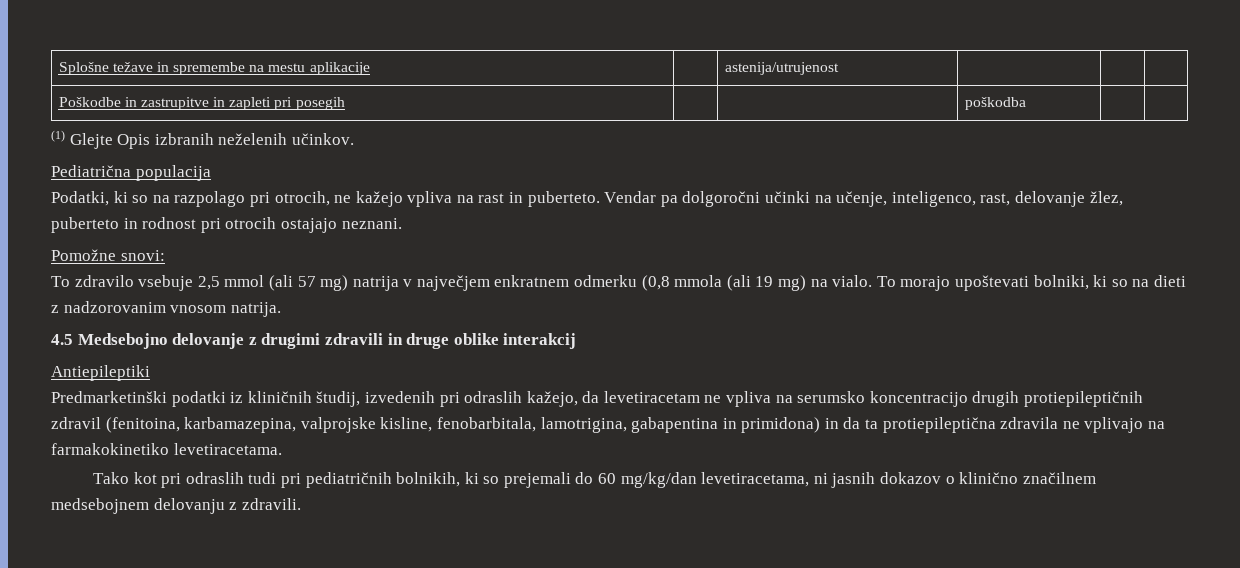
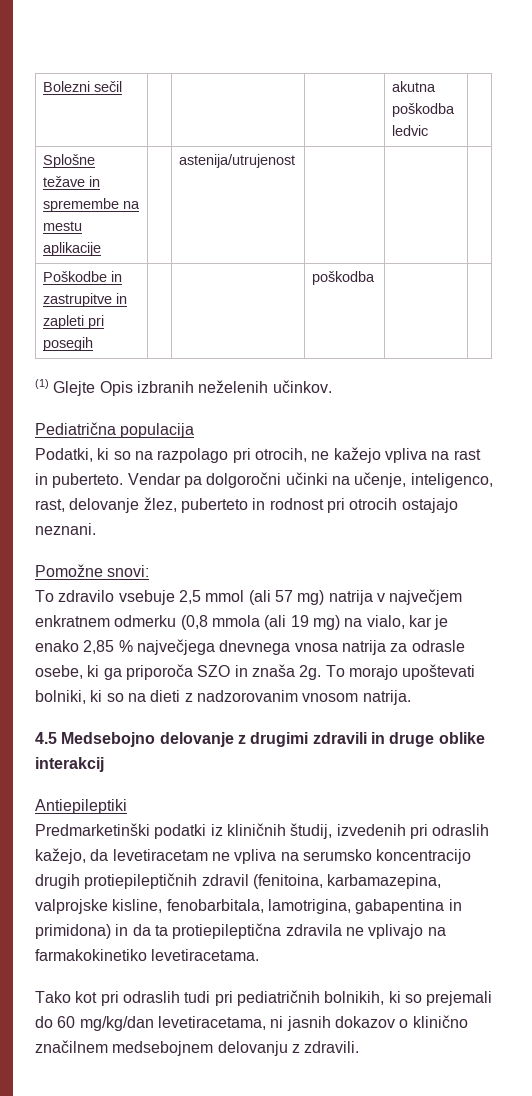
(58, 68) none -> [43,81,123,92] [392,81,437,92] [392,103,456,117] [392,125,429,136] Bolezni sečil | | | | akutna poškodba ledvic | //
[832,275,873,287] vialo. -> [366,615,449,630] [35,639,465,655] [35,664,322,680] vialo, kar je enako 2,85 % največjega dnevnega vnosa natrija za odrasle osebe, ki ga priporoča SZO in znaša 2g.

